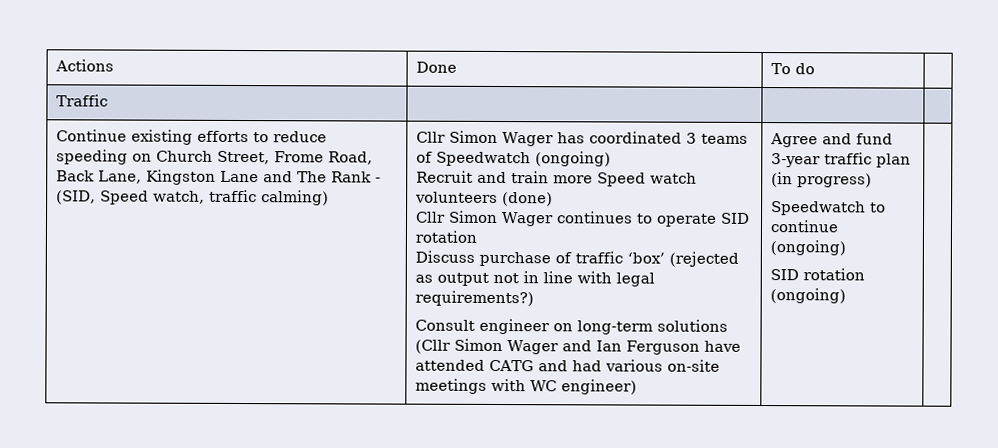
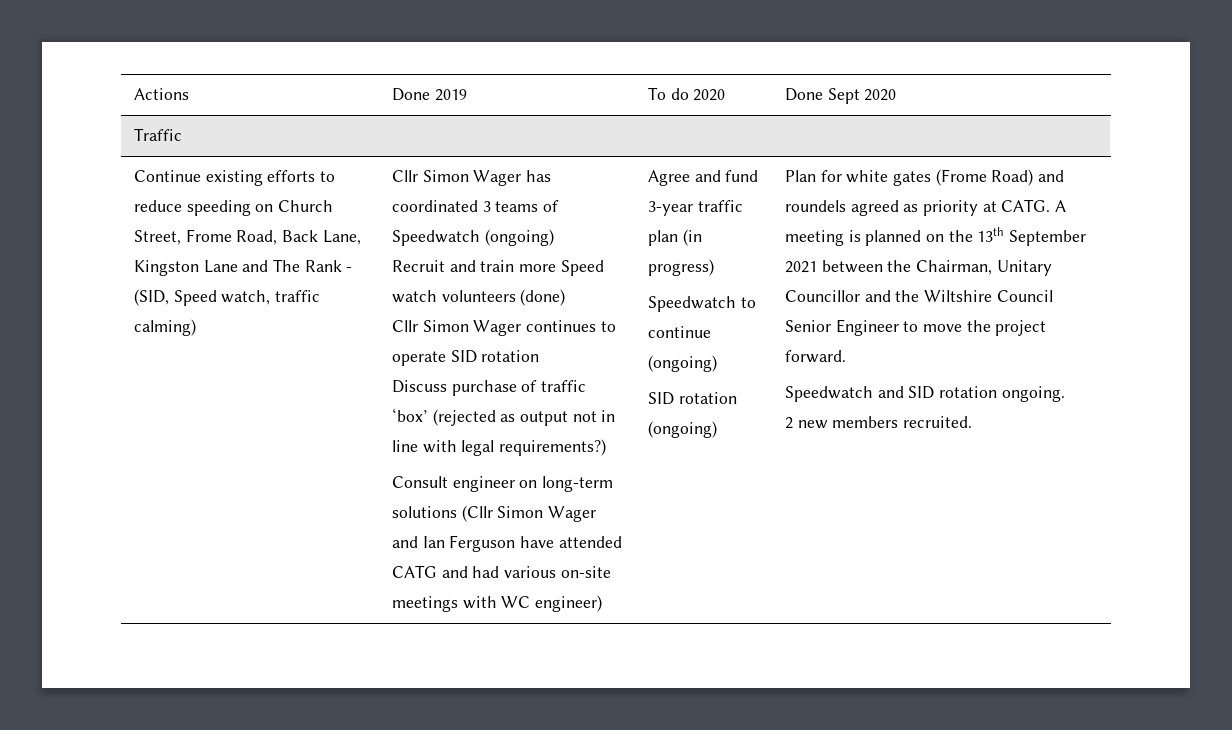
(457, 67) none -> [434,89,467,101] 2019
(815, 69) | -> [693,89,726,101] [784,88,897,104] 2020 | Done Sept 2020
(846, 296) none -> [784,169,1065,186] [784,199,1067,216] [784,227,1087,246] [784,260,1052,276] [784,290,1053,302] [784,319,1047,336] [784,350,846,363] [784,386,1065,402] [784,416,973,429] Plan for white gates (Frome Road) and roundels agreed as priority at CATG. A meeting is planned on the 13th September 2021 between the Chairman, Unitary Councillor and the Wiltshire Council Senior Engineer to move the project forward. // Speedwatch and SID rotation ongoing. // 2 new members recruited.

